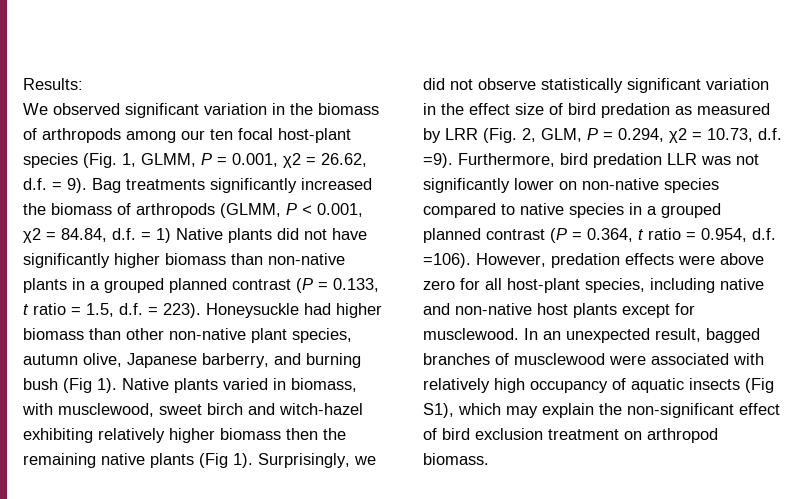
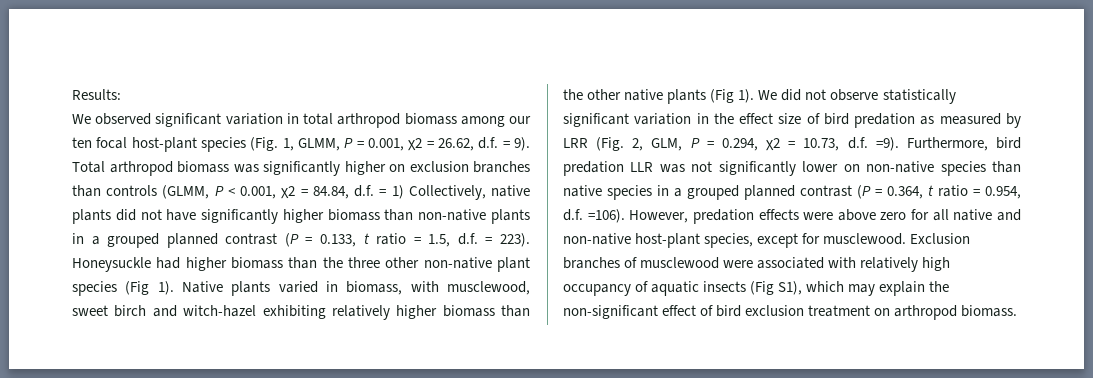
[290,103,379,115] [23,128,121,143] the biomass of arthropods -> [303,113,457,128] total arthropod biomass
[92,178,372,193] [23,203,215,218] Bag treatments significantly increased the biomass of arthropods -> [72,161,530,176] [72,185,158,197] Total arthropod biomass was significantly higher on exclusion branches than controls
[176,228,223,240] Native -> [408,185,530,200] Collectively, native
(121, 334) none -> [322,257,381,268] the three
[292,328,352,343] [23,353,361,368] [23,378,58,390] species, autumn olive, Japanese barberry, and burning bush -> [72,281,117,296] species
[286,428,346,440] [23,453,96,468] then the remaining -> [501,305,530,317] [563,89,622,100] than the other
[258,453,376,468] Surprisingly, we -> [758,90,778,100] We
[423,203,515,218] compared to -> [992,161,1022,173] than
[507,278,715,293] host-plant species, including -> (949, 215) none
[537,303,617,318] host plants -> [635,233,754,248] host-plant species,
[524,328,760,343] In an unexpected result, bagged -> [910,233,971,244] Exclusion

